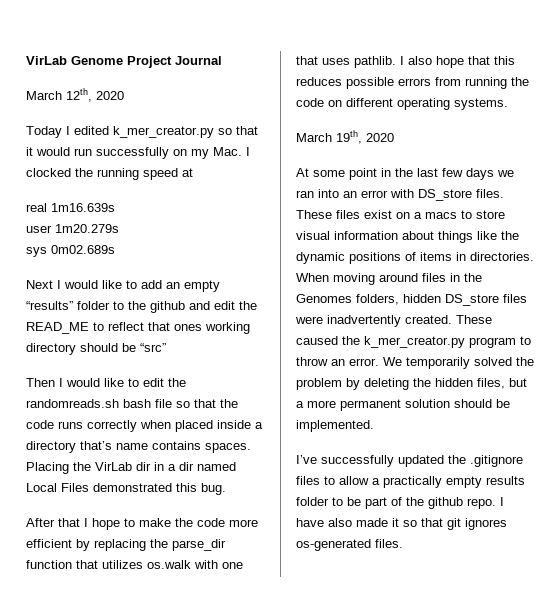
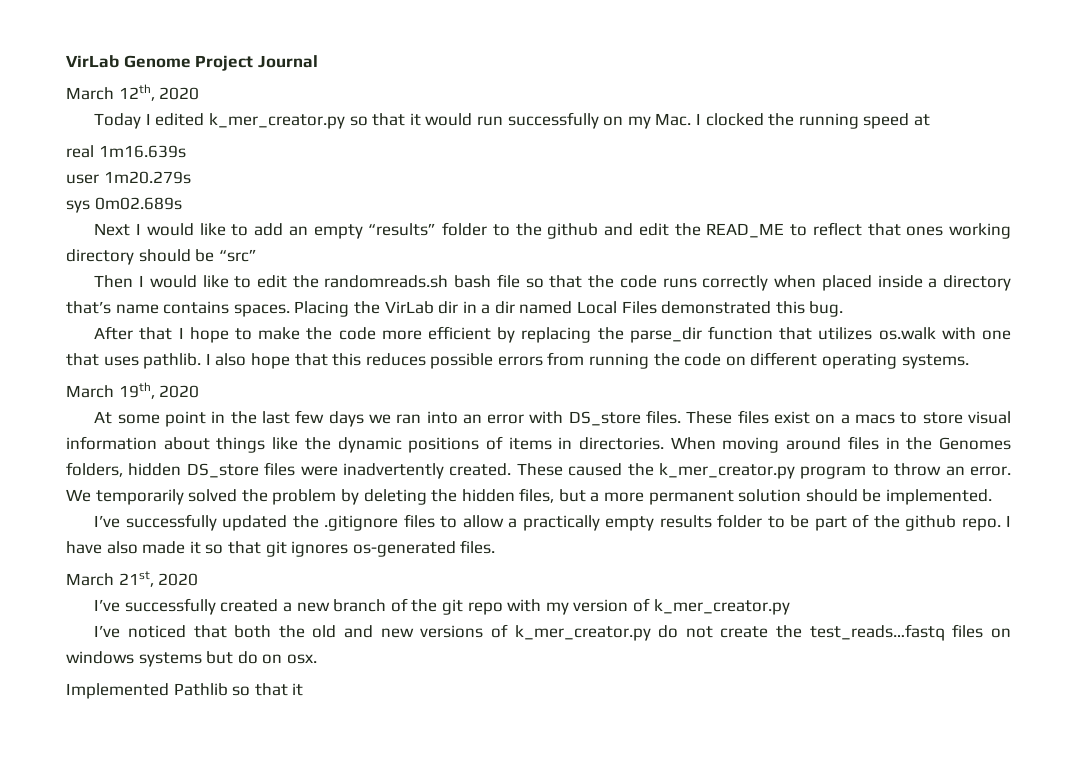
(403, 543) none -> [66,571,199,587] [94,598,790,615] [94,624,1011,641] [66,651,317,667] [66,683,304,699] // March 21st, 2020 // I’ve successfully created a new branch of the git repo with my version of k_mer_creator.py // I’ve noticed that both the old and new versions of k_mer_creator.py do not create the test_reads…fastq files on windows systems but do on osx. // Implemented Pathlib so that it

